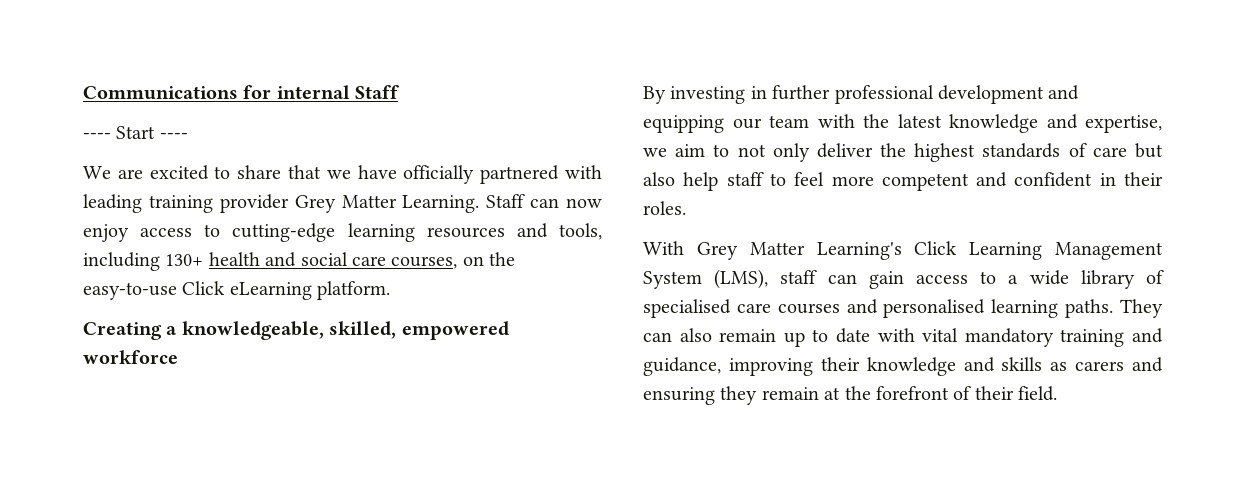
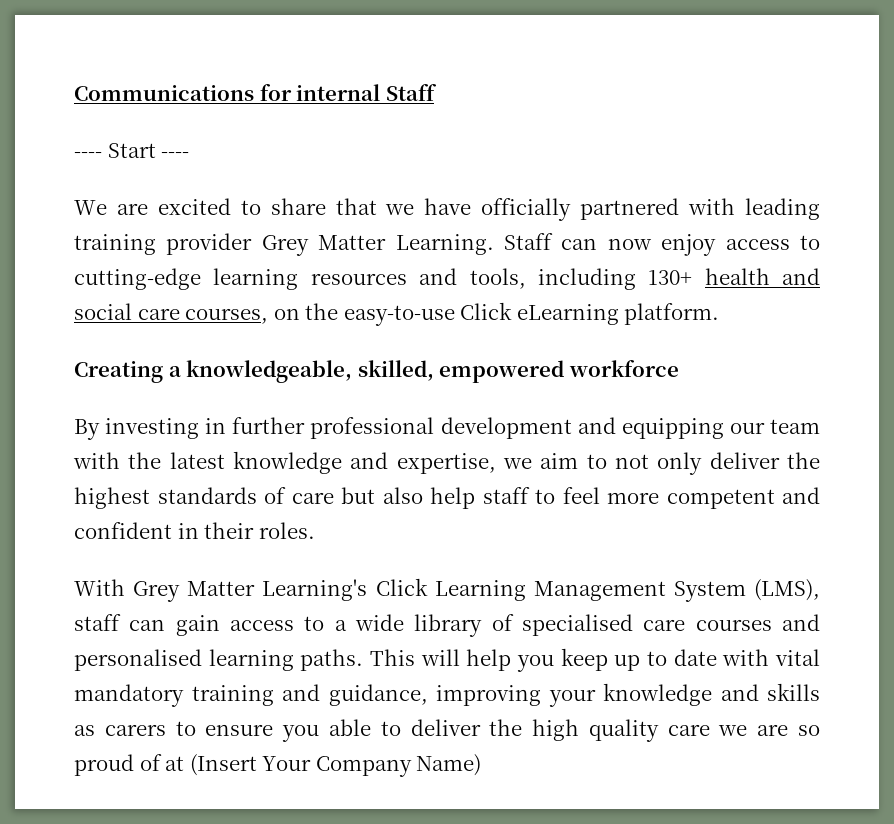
[1120,299,1163,318] [643,328,777,342] They can also remain -> [370,648,608,672] This will help you keep
[820,357,860,371] their -> [548,689,596,707] your
[1132,357,1163,372] [643,386,1058,405] and ensuring they remain at the forefront of their field. -> [175,719,821,742] [74,754,482,777] to ensure you able to deliver the high quality care we are so proud of at (Insert Your Company Name)

